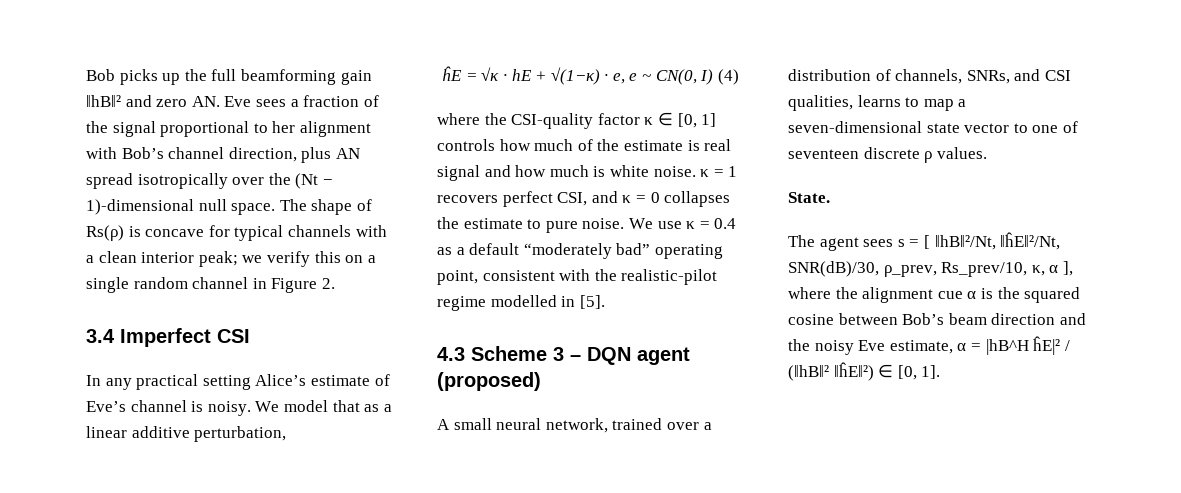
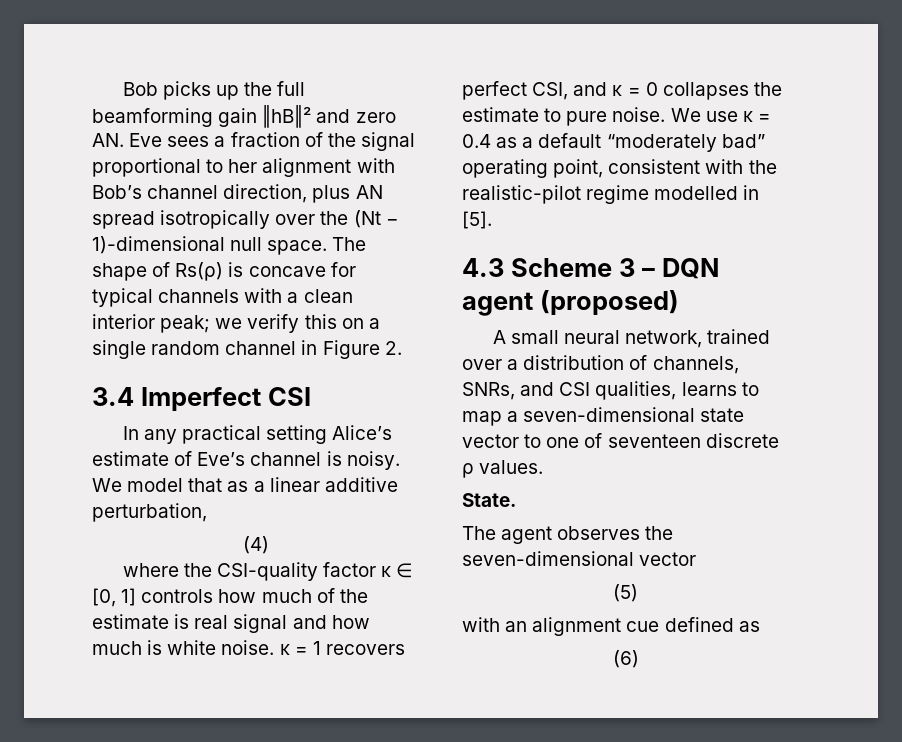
[442,66,714,85] ĥE = √κ · hE + √(1−κ) · e, e ~ CN(0, I) -> (207, 512) none
[863,232,1061,250] [788,261,1073,277] [788,287,1081,303] [788,313,1086,325] [788,336,1070,355] [788,362,941,381] sees s = [ ‖hB‖²/Nt, ‖ĥE‖²/Nt, SNR(dB)/30, ρ_prev, Rs_prev/10, κ, α ], where the alignment cue α is the squared cosine between Bob’s beam direction and the noisy Eve estimate, α = |hB^H ĥE|² / (‖hB‖² ‖ĥE‖²) ∈ [0, 1]. -> [557,526,674,540] [462,551,697,566] [613,584,638,602] [462,617,760,636] [612,650,639,668] observes the seven-dimensional vector // (5) // with an alignment cue defined as // (6)

